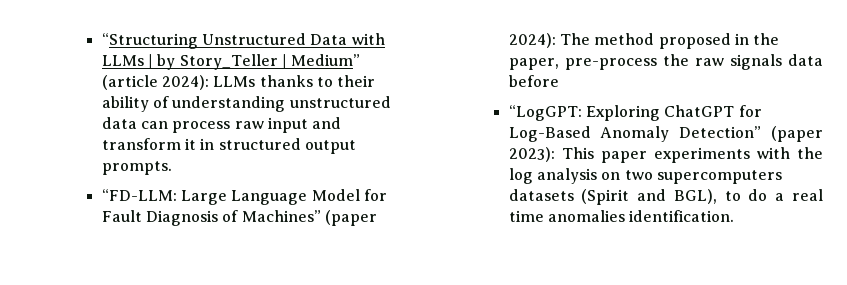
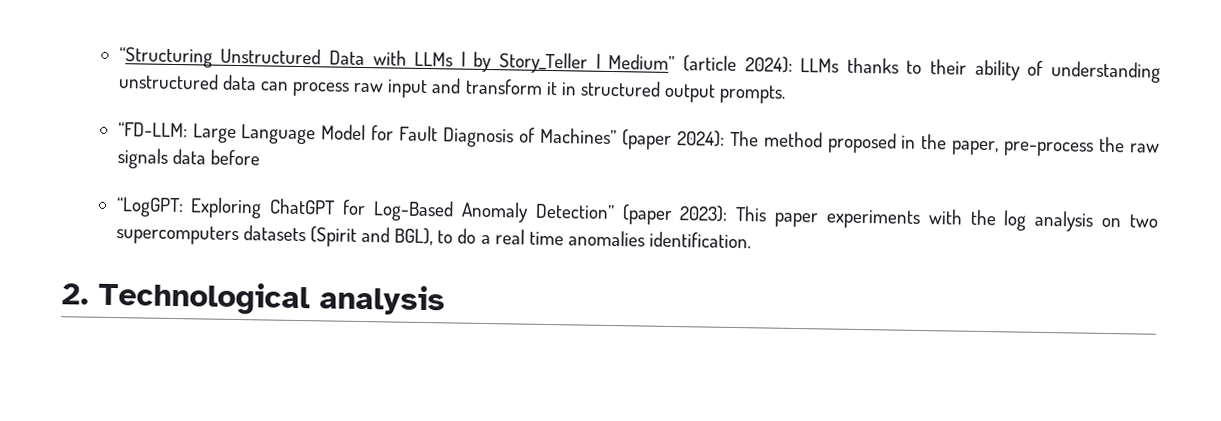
(735, 216) none -> [61,280,445,316] // 2. Technological analysis

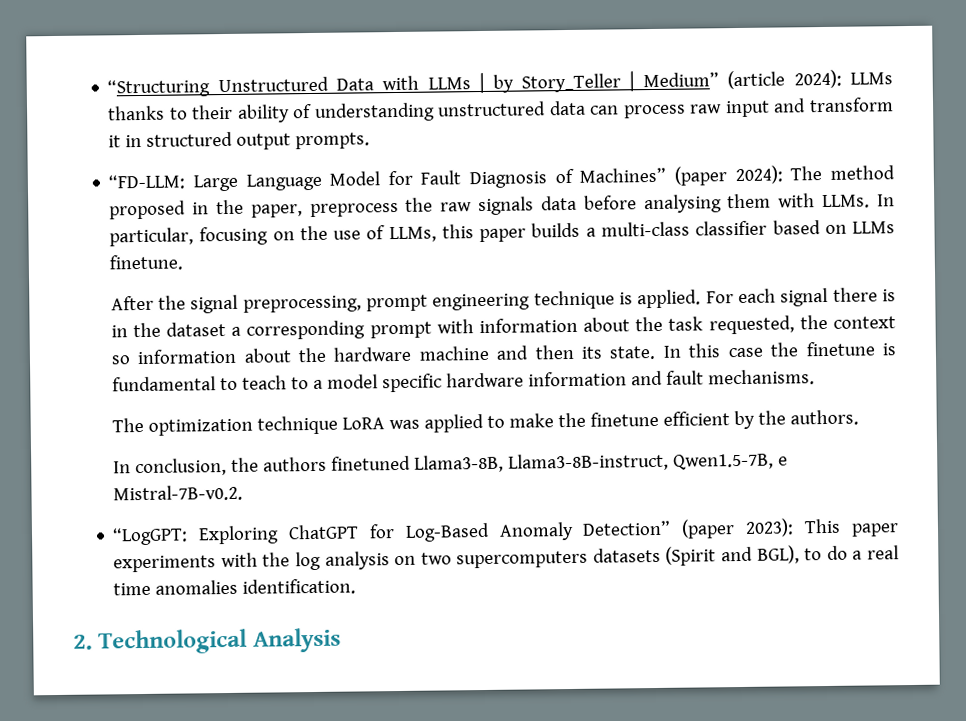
[1003,141,1095,157] pre-process -> [309,202,399,218] preprocess
(260, 157) none -> [643,193,895,214] [109,220,896,247] [109,254,184,271] [110,287,896,314] [110,314,897,340] [110,341,897,365] [111,369,815,393] [111,409,859,436] [112,452,788,477] [112,484,243,502] analysing them with LLMs. In particular, focusing on the use of LLMs, this paper builds a multi-class classifier based on LLMs finetune. // After the signal preprocessing, prompt engineering technique is applied. For each signal there is in the dataset a corresponding prompt with information about the task requested, the context so information about the hardware machine and then its state. In this case the finetune is fundamental to teach to a model specific hardware information and fault mechanisms. // The optimization technique LoRA was applied to make the finetune efficient by the authors. // In conclusion, the authors finetuned Llama3-8B, Llama3-8B-instruct, Qwen1.5-7B, e Mistral-7B-v0.2.
[319,284,445,316] analysis -> [252,627,341,653] Analysis

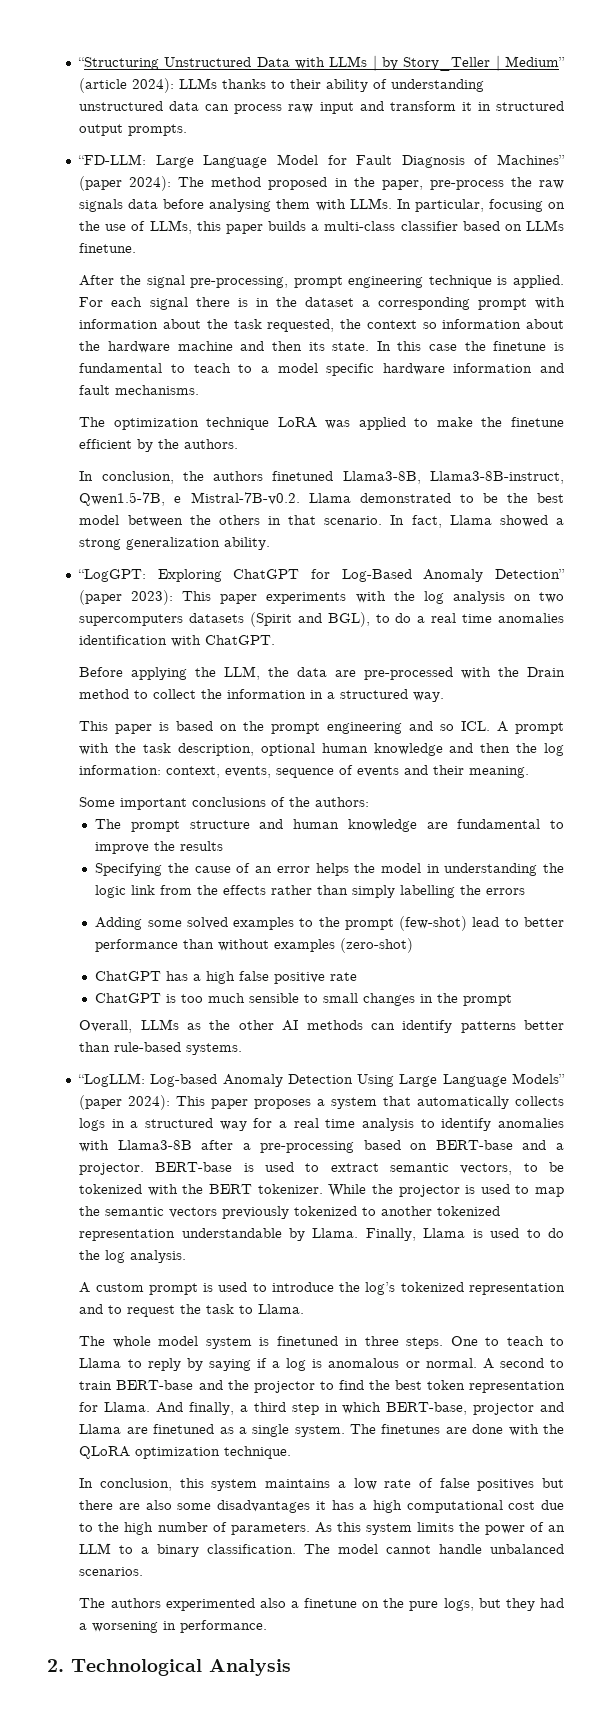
[309,202,399,218] preprocess -> [429,180,504,190] pre-process
[242,295,362,313] preprocessing, -> [190,276,289,288] pre-processing,
(243, 493) none -> [308,493,564,503] [79,515,564,528] [79,537,271,550] Llama demonstrated to be the best model between the others in that scenario. In fact, Llama showed a strong generalization ability.
[242,578,357,595] identification. -> [79,635,276,647] [79,666,565,680] [79,689,445,702] [79,721,565,734] [79,743,565,756] [79,765,530,778] [79,797,370,810] [95,819,564,832] [95,841,224,854] [95,863,565,876] [95,885,526,898] [95,916,564,931] [95,938,414,953] [95,971,358,984] [95,993,513,1006] [79,1019,564,1033] [79,1042,243,1055] [78,1073,565,1087] [79,1095,564,1110] [79,1118,564,1131] [79,1140,564,1153] [79,1162,565,1175] [79,1184,565,1197] [79,1206,501,1219] [79,1228,564,1241] [79,1250,187,1263] [79,1282,565,1295] [79,1304,305,1317] [79,1336,565,1349] [79,1358,564,1371] [79,1380,565,1393] [79,1402,564,1415] [79,1424,564,1437] [79,1446,292,1459] [79,1478,564,1491] [79,1500,564,1513] [79,1522,565,1535] [79,1543,564,1557] [79,1567,144,1576] [79,1598,564,1611] [79,1620,268,1633] identification with ChatGPT. // Before applying the LLM, the data are pre-processed with the Drain method to collect the information in a structured way. // This paper is based on the prompt engineering and so ICL. A prompt with the task description, optional human knowledge and then the log information: context, events, sequence of events and their meaning. // Some important conclusions of the authors: // The prompt structure and human knowledge are fundamental to improve the results // Specifying the cause of an error helps the model in understanding the logic link from the effects rather than simply labelling the errors // Adding some solved examples to the prompt (few-shot) lead to better performance than without examples (zero-shot) // ChatGPT has a high false positive rate // ChatGPT is too much sensible to small changes in the prompt // Overall, LLMs as the other AI methods can identify patterns better than rule-based systems. // “LogLLM: Log-based Anomaly Detection Using Large Language Models” (paper 2024): This paper proposes a system that automatically collects logs in a structured way for a real time analysis to identify anomalies with Llama3-8B after a pre-processing based on BERT-base and a projector. BERT-base is used to extract semantic vectors, to be tokenized with the BERT tokenizer. While the projector is used to map the semantic vectors previously tokenized to another tokenized representation understandable by Llama. Finally, Llama is used to do the log analysis. // A custom prompt is used to introduce the log’s tokenized representation and to request the task to Llama. // The whole model system is finetuned in three steps. One to teach to Llama to reply by saying if a log is anomalous or normal. A second to train BERT-base and the projector to find the best token representation for Llama. And finally, a third step in which BERT-base, projector and Llama are finetuned as a single system. The finetunes are done with the QLoRA optimization technique. // In conclusion, this system maintains a low rate of false positives but there are also some disadvantages it has a high computational cost due to the high number of parameters. As this system limits the power of an LLM to a binary classification. The model cannot handle unbalanced scenarios. // The authors experimented also a finetune on the pure logs, but they had a worsening in performance.

